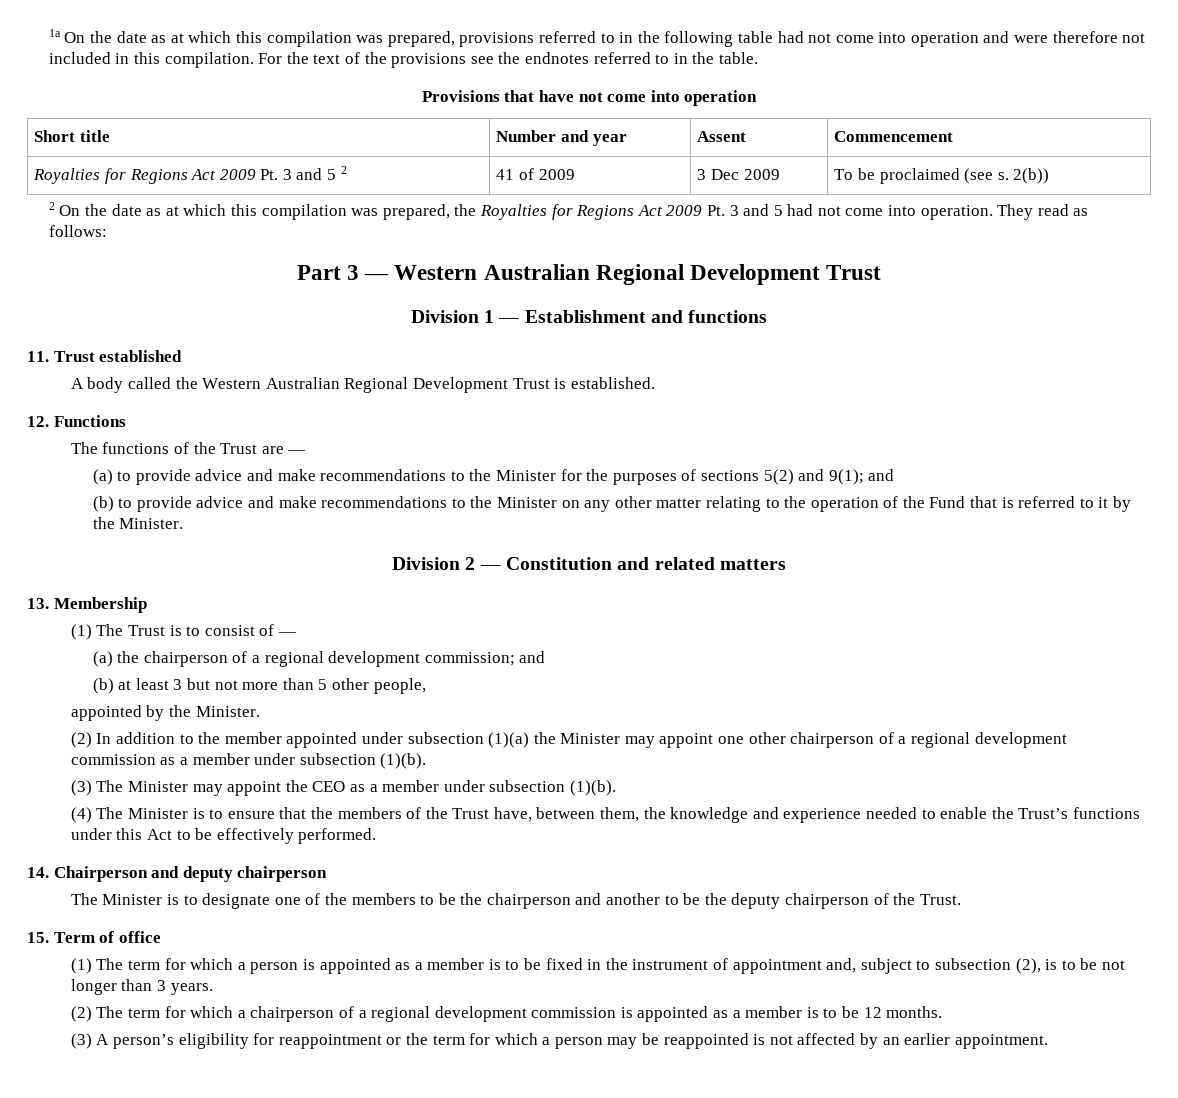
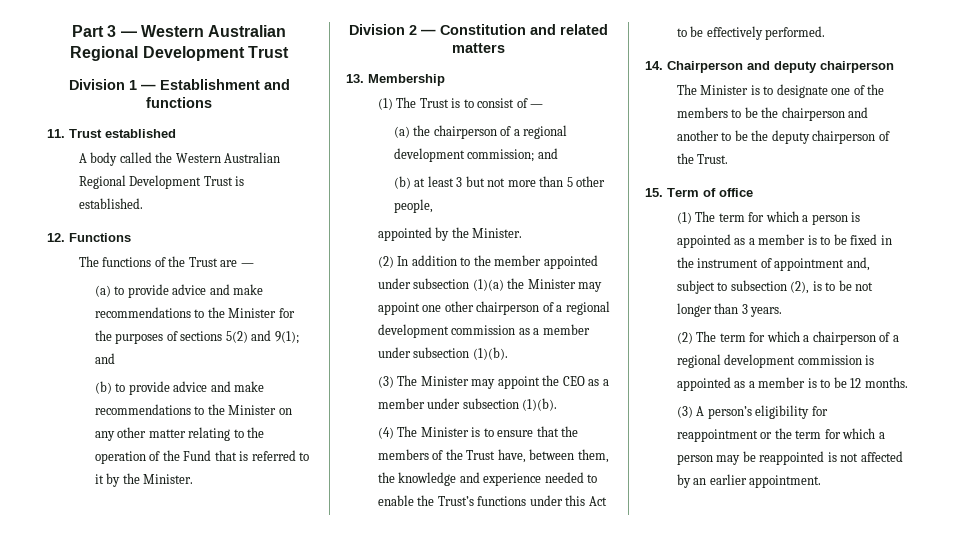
[48,29,1146,47] [48,52,758,68] [421,90,758,106] [34,130,110,142] [496,130,627,146] [697,131,747,142] [834,131,954,142] [33,166,347,184] [496,168,575,180] [697,169,780,180] [834,168,1050,184] [48,202,1089,220] [48,225,107,237] 1a On the date as at which this compilation was prepared, provisions referred to in the following table had not come into operation and were therefore not included in this compilation. For the text of the provisions see the endnotes referred to in the table. // Provisions that have not come into operation // Short title | Number and year | Assent | Commencement // Royalties for Regions Act 2009 Pt. 3 and 5 2 | 41 of 2009 | 3 Dec 2009 | To be proclaimed (see s. 2(b)) // 2 On the date as at which this compilation was prepared, the Royalties for Regions Act 2009 Pt. 3 and 5 had not come into operation. They read as follows: // -> (71, 31) none

